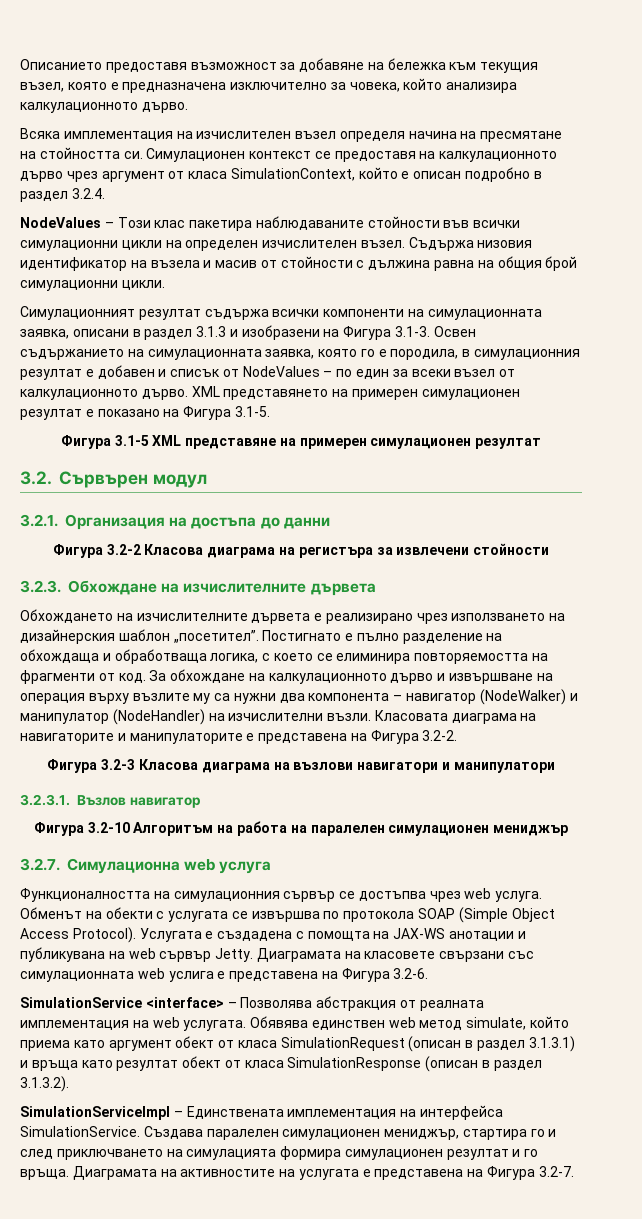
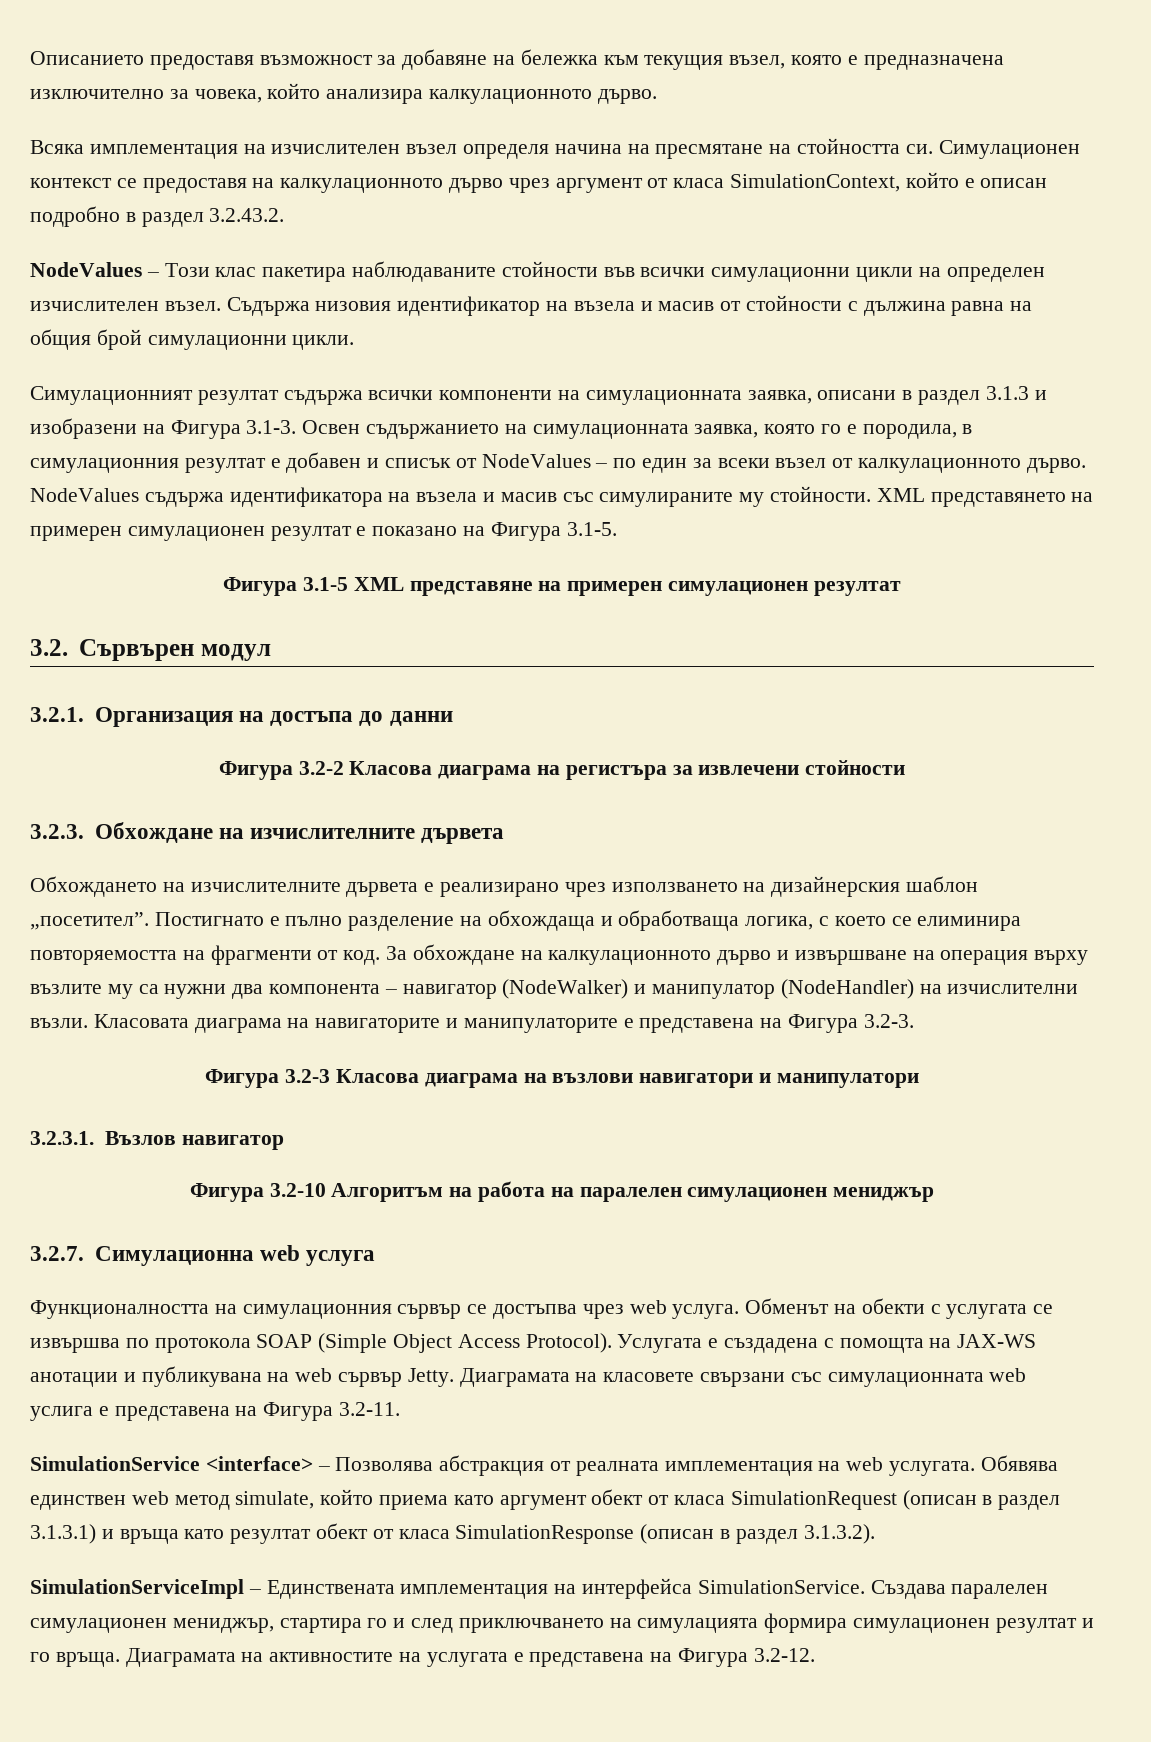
[71,188,105,199] 3.2.4. -> [209,208,285,222] 3.2.43.2.
(188, 394) none -> [30,486,872,507] NodeValues съдържа идентификатора на възела и масив със симулираните му стойности.
[422,730,458,741] 3.2-2. -> [863,1014,914,1028] 3.2-3.
[393,968,429,979] 3.2-6. -> [339,1402,401,1416] 3.2-11.
[538,1166,574,1177] 3.2-7. -> [753,1648,815,1662] 3.2-12.

